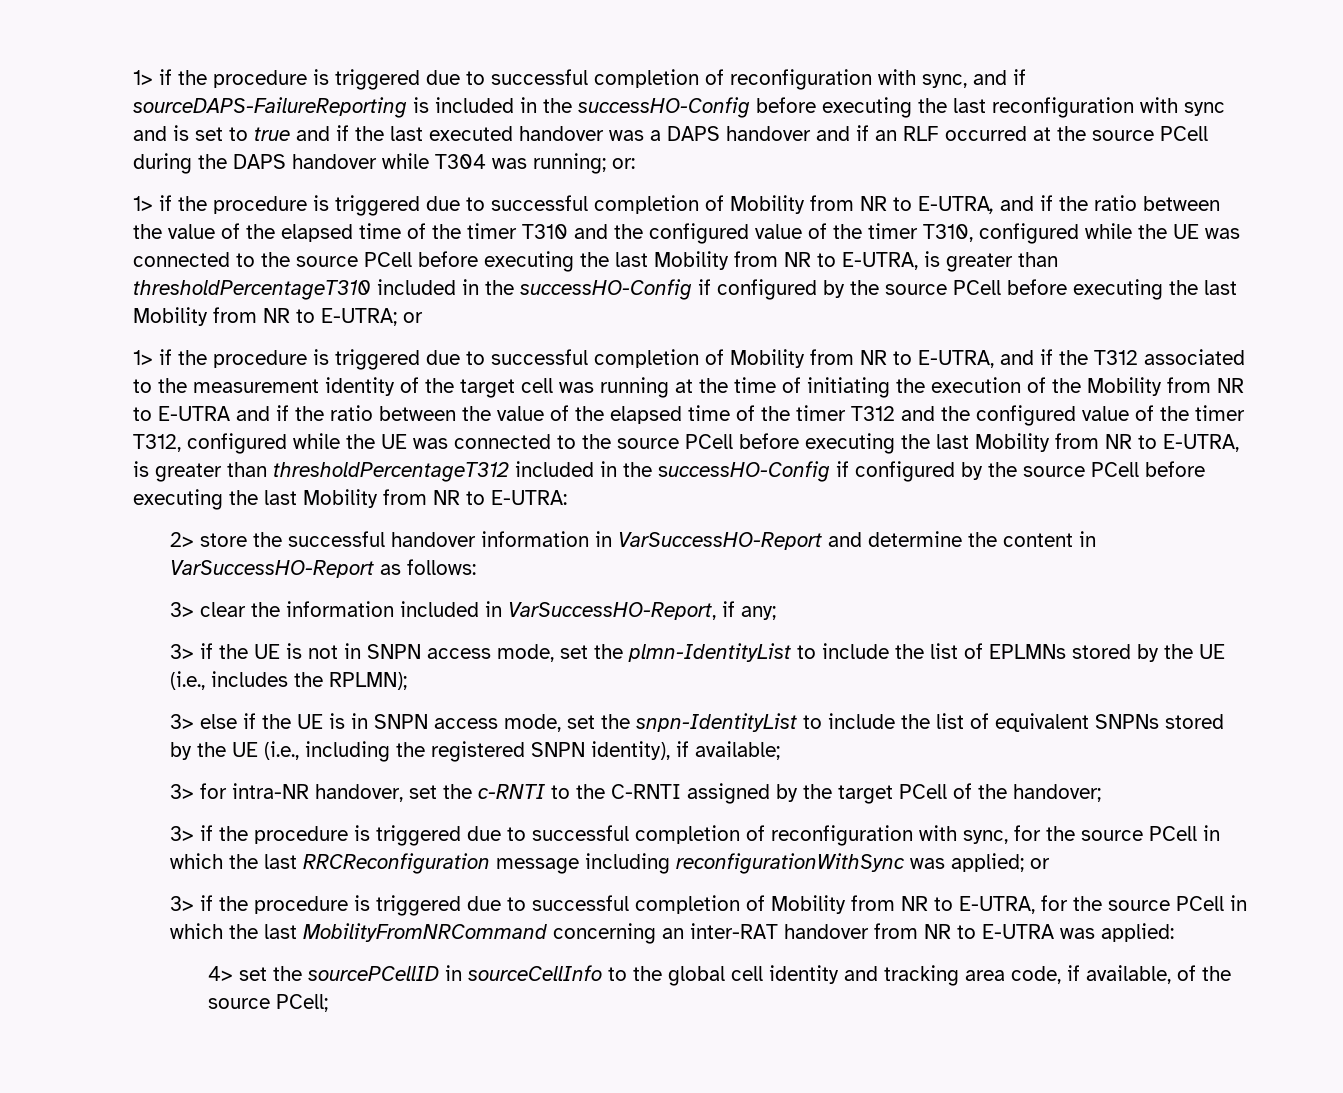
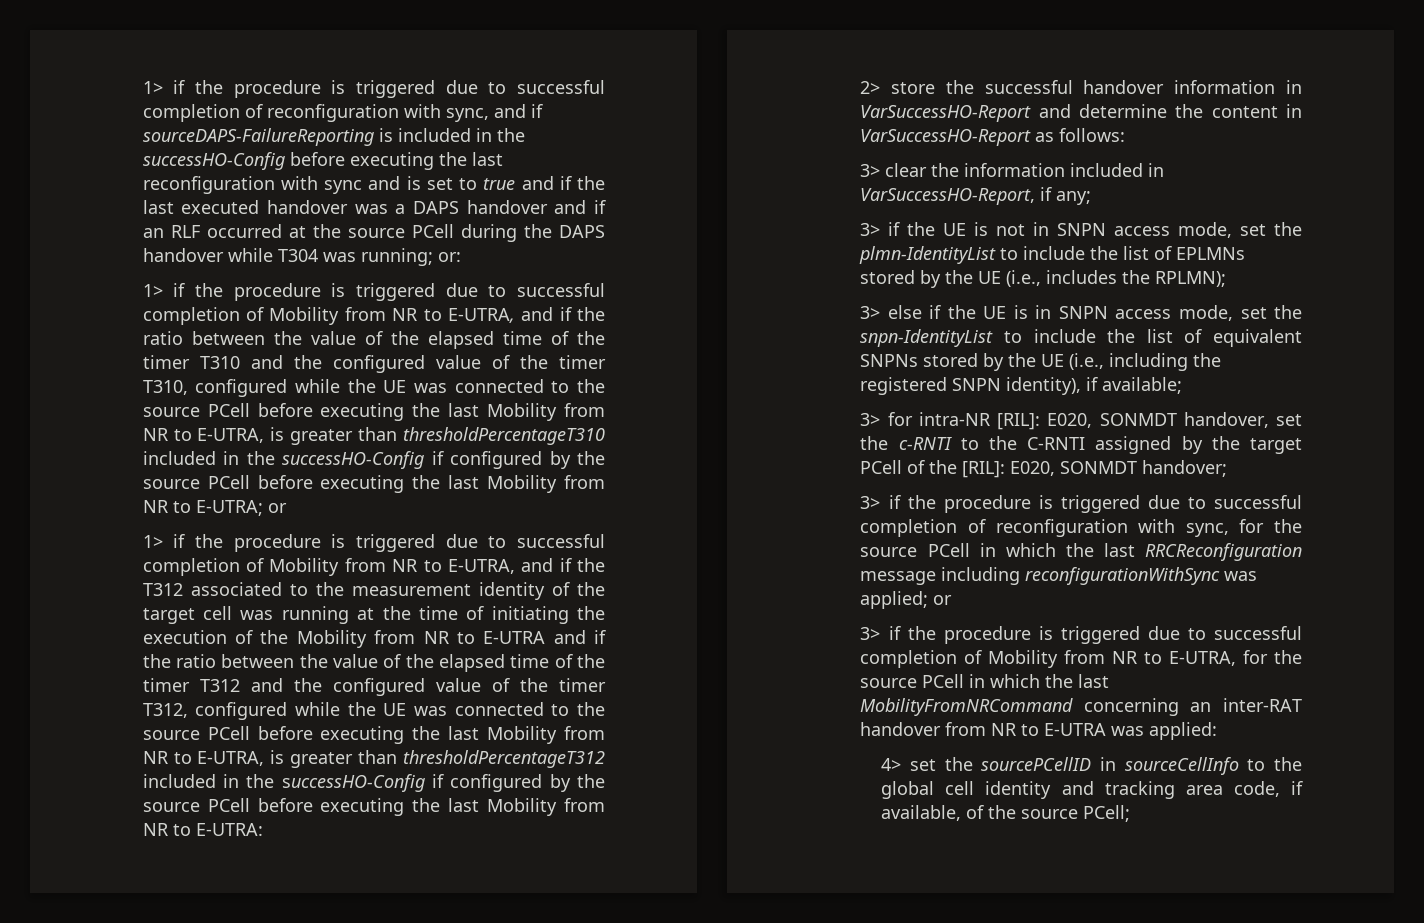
(309, 791) none -> [997,413,1177,430] [RIL]: E020, SONMDT
(1007, 791) none -> [962,461,1138,478] [RIL]: E020, SONMDT

